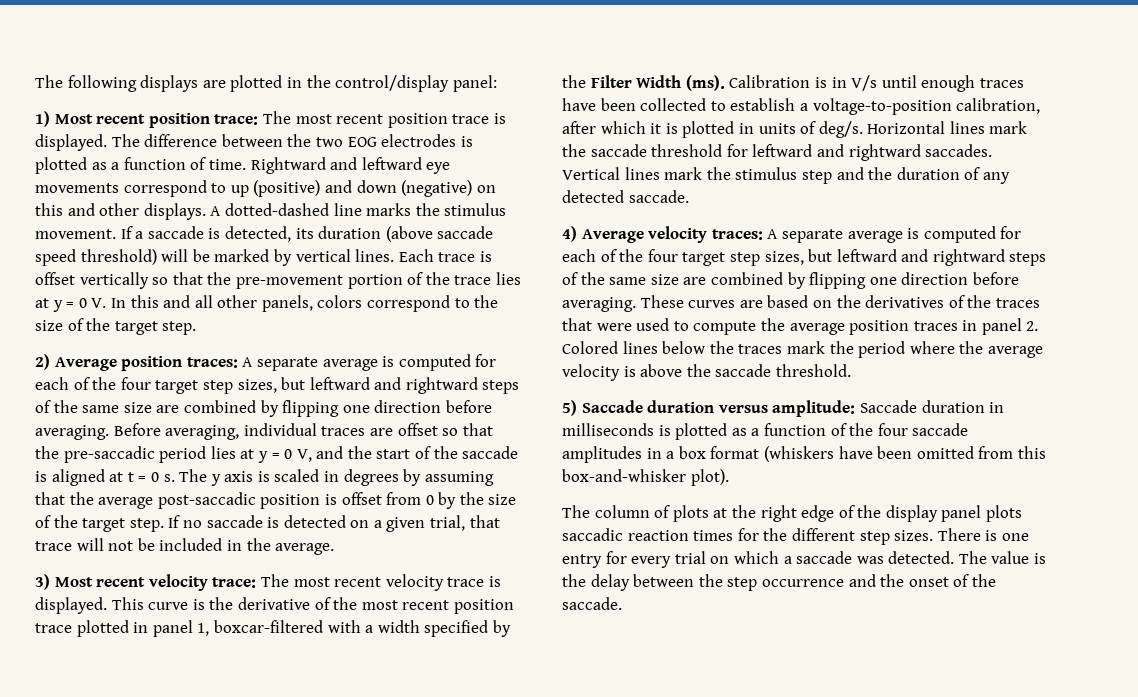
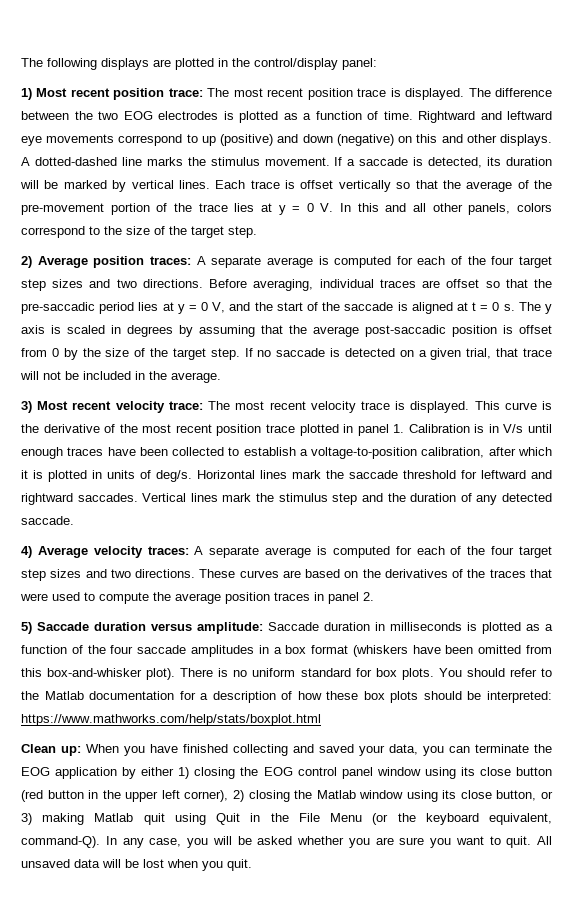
[385,226,494,242] [35,249,157,266] (above saccade speed threshold) -> (552, 161) none
(232, 278) none -> [466,180,552,192] average of the
[237,377,520,394] [35,400,492,417] [35,425,109,440] sizes, but leftward and rightward steps of the same size are combined by flipping one direction before averaging. -> [52,279,203,288] sizes and two directions.
[197,620,511,637] [562,75,725,91] 1, boxcar-filtered with a width specified by the Filter Width (ms). -> [393,424,405,433] 1.
[764,249,1047,266] [562,272,1019,289] [562,297,636,312] sizes, but leftward and rightward steps of the same size are combined by flipping one direction before averaging. -> [50,569,196,578] sizes and two directions.
[562,341,1043,358] [562,364,851,381] Colored lines below the traces mark the period where the average velocity is above the saccade threshold. -> (374, 596) none
[562,505,1023,522] [562,528,1029,545] [562,551,1047,568] [562,574,996,591] [562,597,622,610] // The column of plots at the right edge of the display panel plots saccadic reaction times for the different step sizes. There is one entry for every trial on which a saccade was detected. The value is the delay between the step occurrence and the onset of the saccade. -> [180,668,552,680] [21,691,553,703] [21,714,321,726] [21,744,552,756] [21,767,552,779] [21,790,553,802] [21,813,552,825] [21,836,552,848] [21,859,252,871] There is no uniform standard for box plots. You should refer to the Matlab documentation for a description of how these box plots should be interpreted: https://www.mathworks.com/help/stats/boxplot.html // Clean up: When you have finished collecting and saved your data, you can terminate the EOG application by either 1) closing the EOG control panel window using its close button (red button in the upper left corner), 2) closing the Matlab window using its close button, or 3) making Matlab quit using Quit in the File Menu (or the keyboard equivalent, command-Q). In any case, you will be asked whether you are sure you want to quit. All unsaved data will be lost when you quit.

